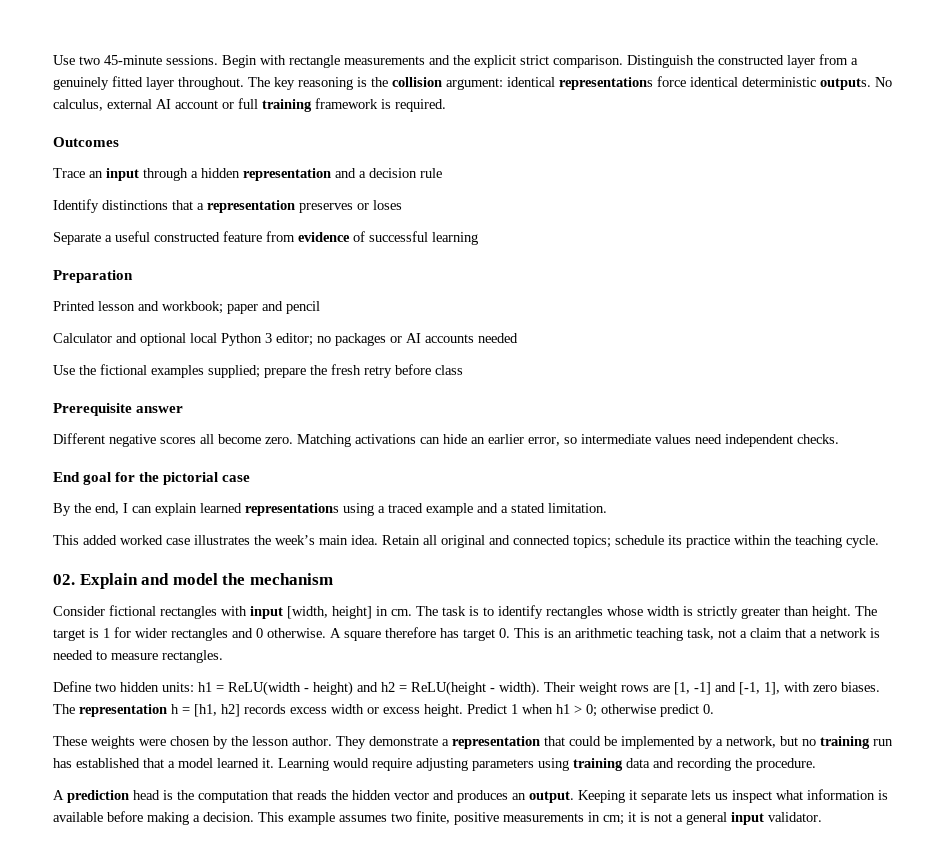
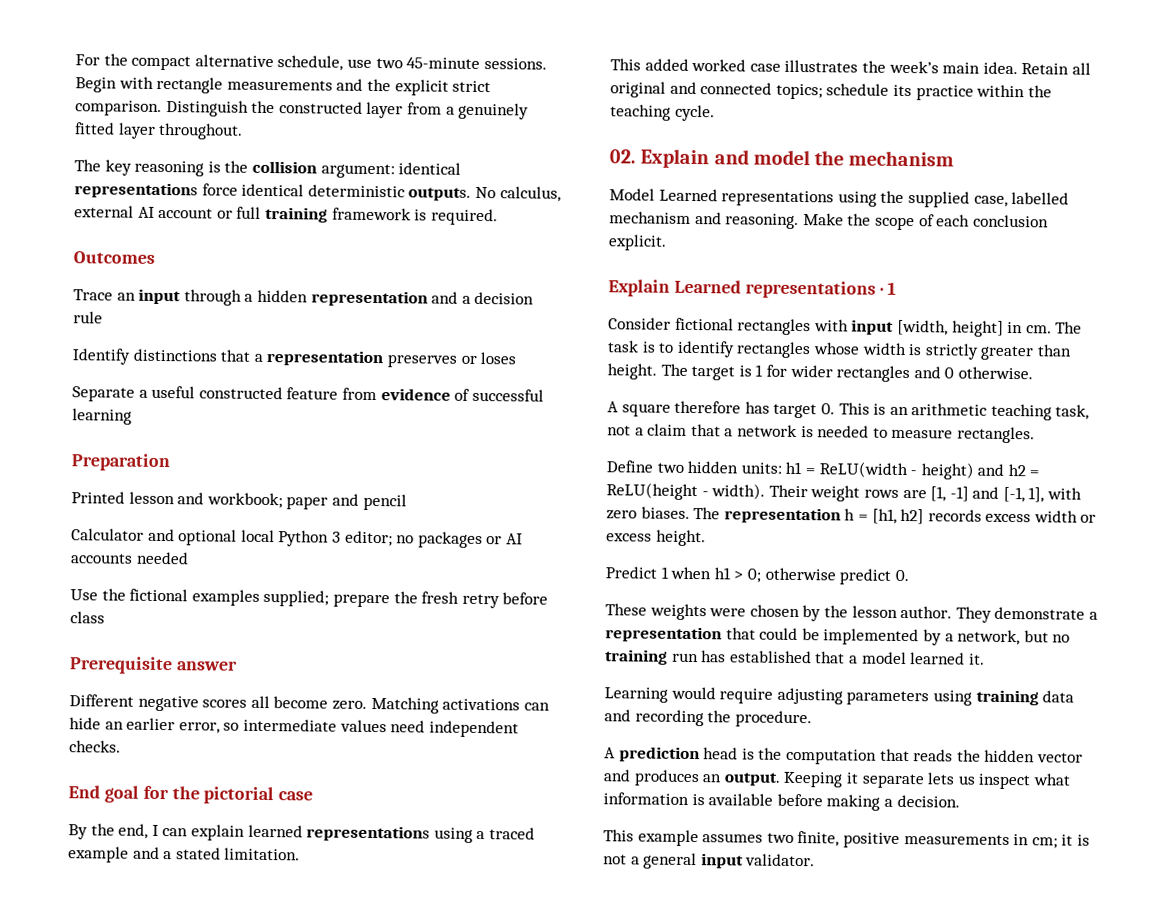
[53,55,75,65] Use -> [75,53,372,71] For the compact alternative schedule, use
(244, 83) none -> (244, 131) //
(333, 579) none -> [609,188,1070,208] [609,211,1049,231] [608,234,667,251] [608,279,897,299] // Model Learned representations using the supplied case, labelled mechanism and reasoning. Make the scope of each conclusion explicit. // Explain Learned representations · 1
(326, 633) none -> (1033, 373) //
(463, 710) none -> (706, 538) //
(274, 763) none -> (985, 659) //
(254, 817) none -> (960, 801) //

